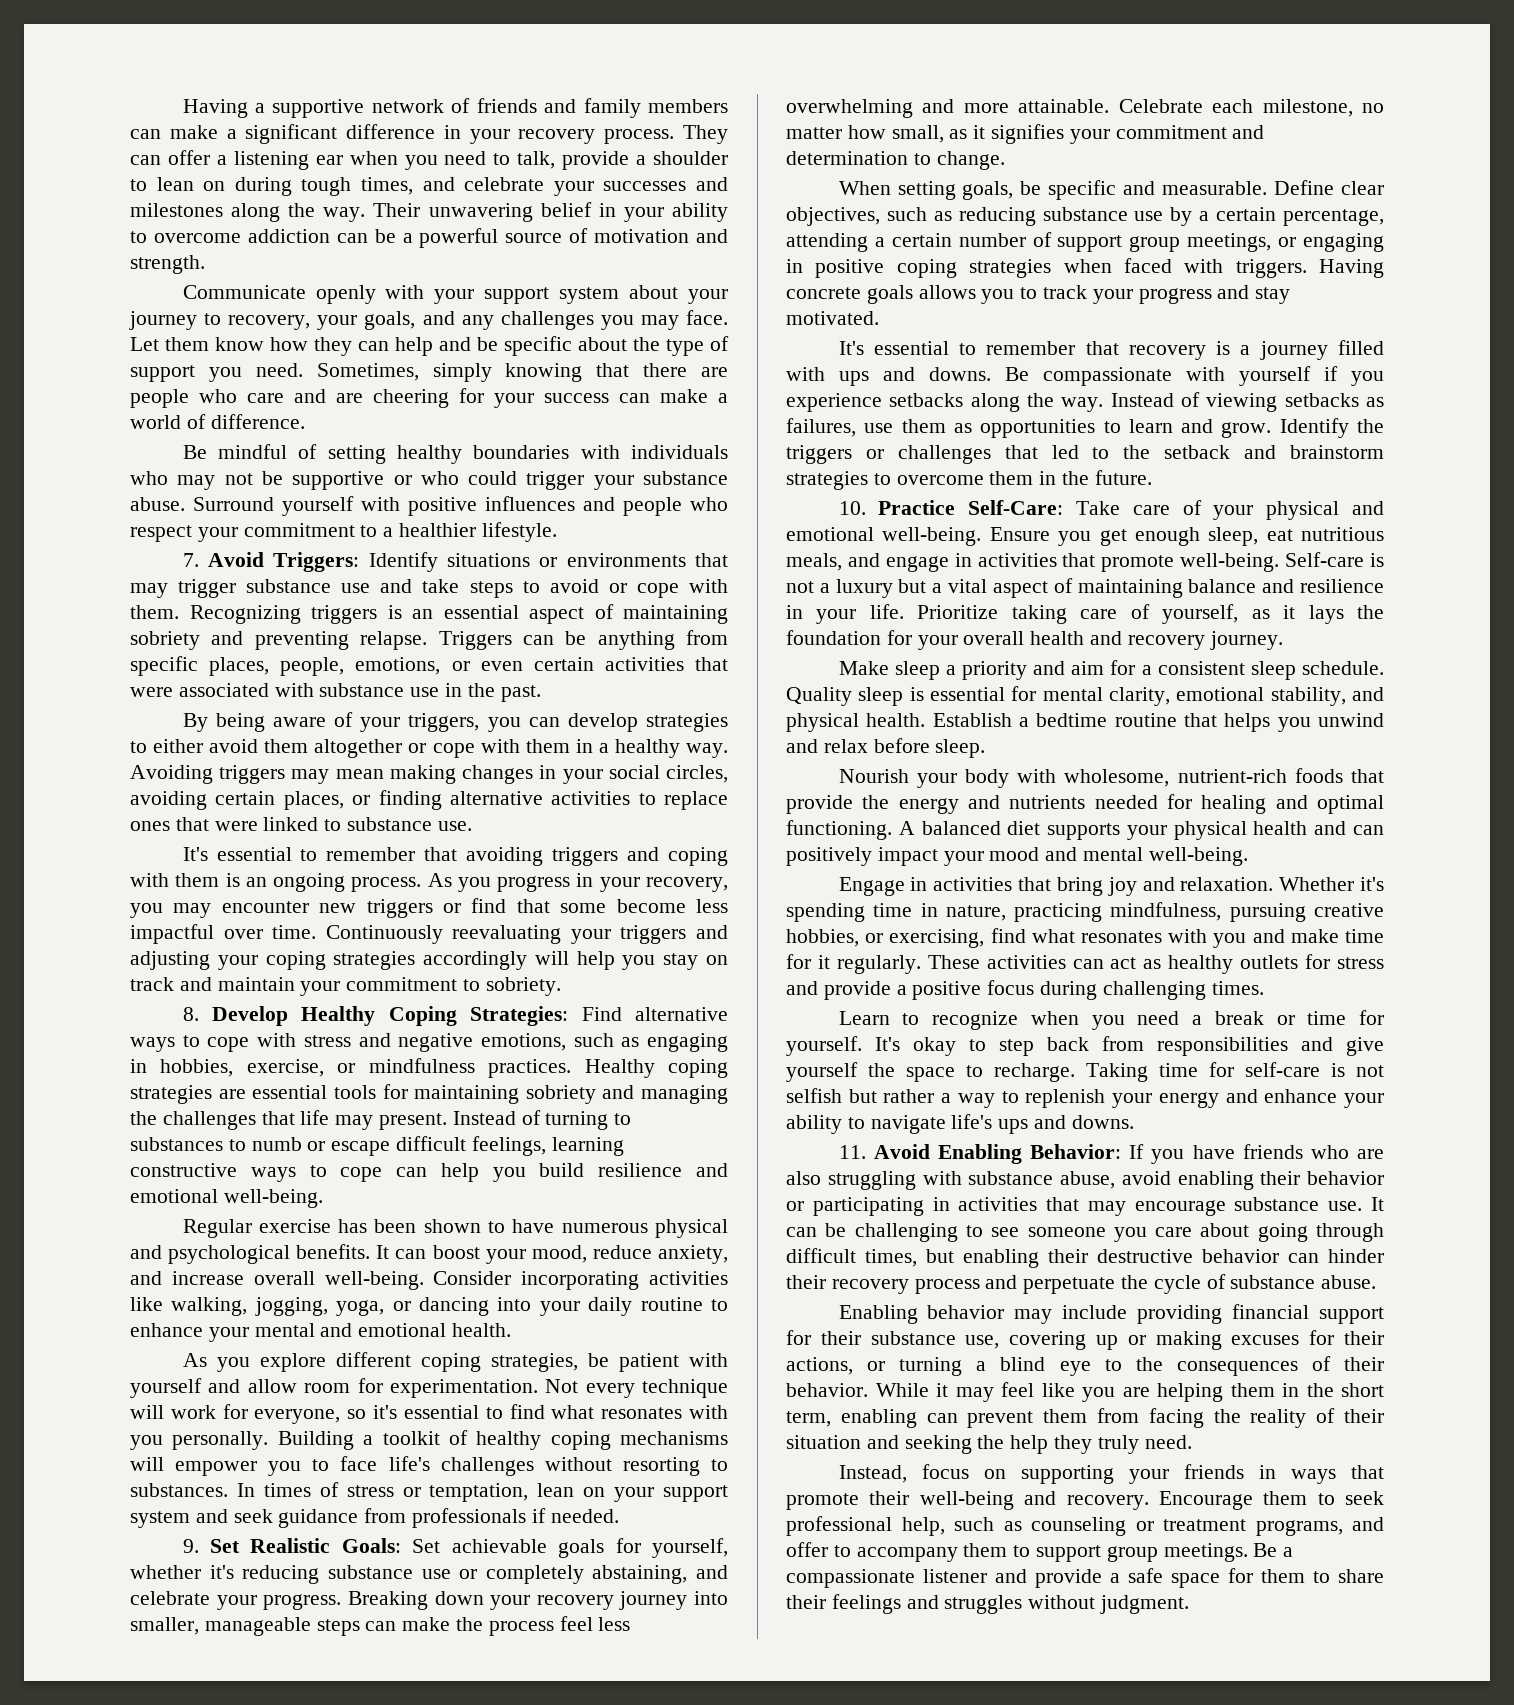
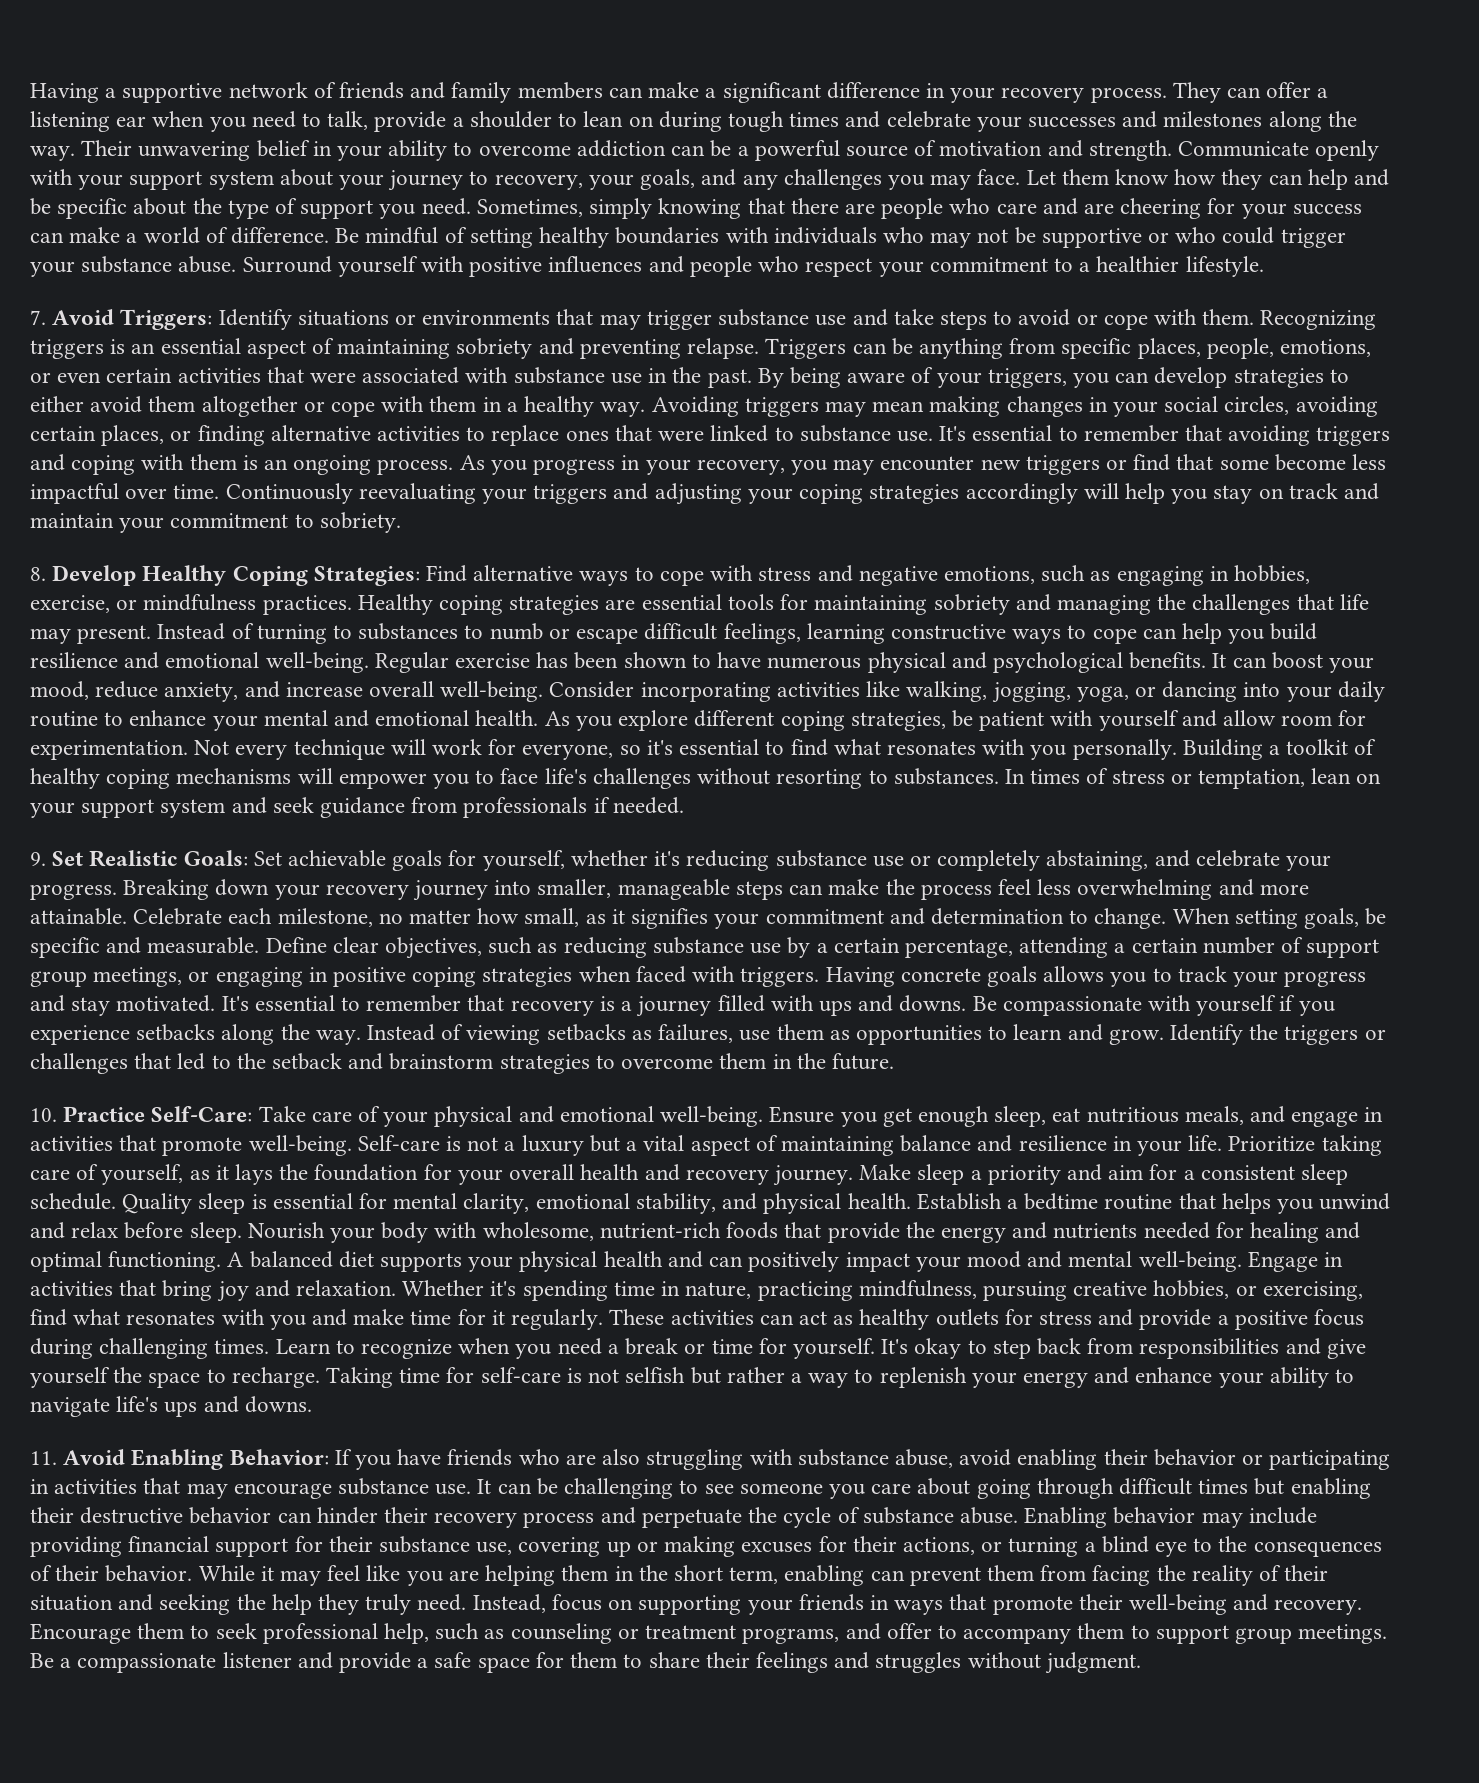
[361,177,413,195] times, -> [789,112,840,127] times
(205, 264) // -> (1172, 150) none
(305, 421) // -> (330, 235) none
(541, 693) // -> (752, 378) none
(472, 826) // -> (933, 436) none
(323, 1198) // -> (369, 662) none
(512, 1330) // -> (539, 718) none
(1005, 160) // -> (1167, 918) none
(879, 318) // -> (216, 1003) none
(1283, 640) // -> (853, 1175) none
(986, 748) // -> (242, 1232) none
(1248, 856) // -> (1242, 1261) none
(1264, 988) // -> (270, 1346) none
[865,1249,917,1267] times, -> [1198,1479,1249,1494] times
(1377, 1282) // -> (1018, 1515) none
(1192, 1442) // -> (467, 1602) none

